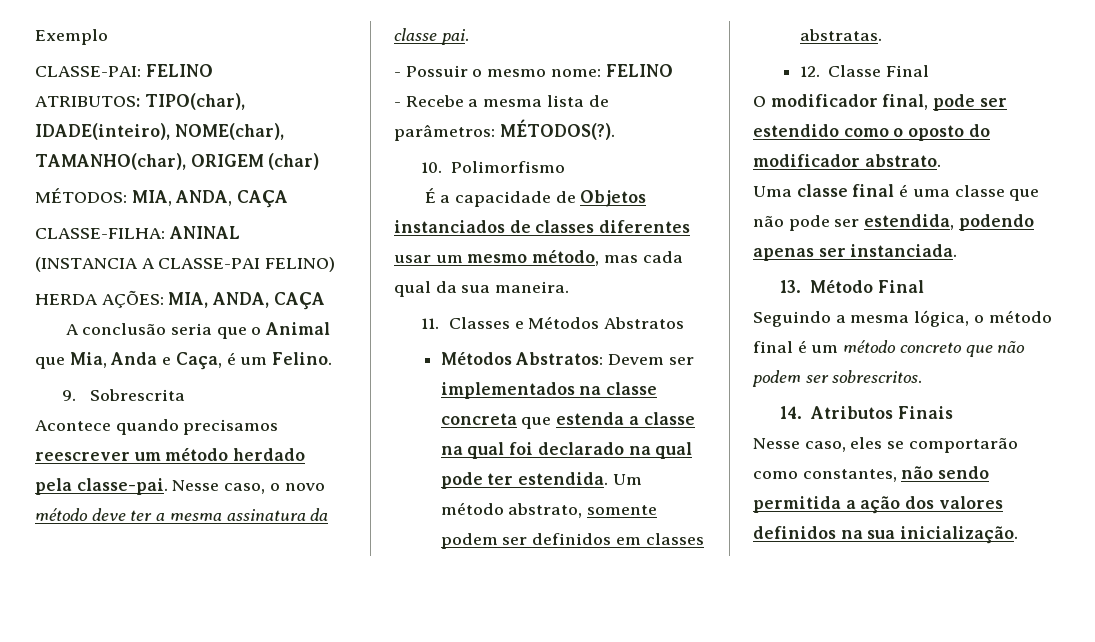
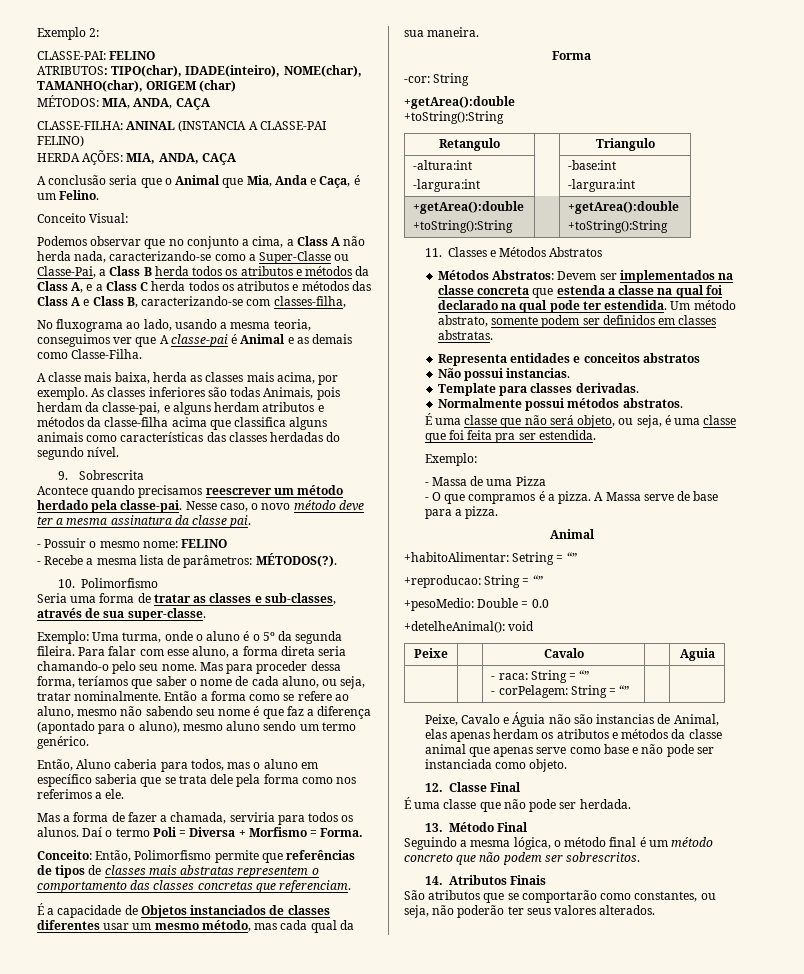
(108, 37) none -> [89,28,100,37] 2:
(333, 358) none -> [37,213,129,223] [37,236,366,249] [37,251,350,264] [37,266,370,278] [37,281,371,293] [37,296,346,308] [37,319,311,332] [37,334,353,347] [37,349,143,359] [37,372,339,385] [37,387,340,400] [37,402,324,415] [37,417,328,430] [37,432,341,442] [37,447,120,460] // Conceito Visual: // Podemos observar que no conjunto a cima, a Class A não herda nada, caracterizando-se como a Super-Classe ou Classe-Pai, a Class B herda todos os atributos e métodos da Class A, e a Class C herda todos os atributos e métodos das Class A e Class B, caracterizando-se com classes-filha, // No fluxograma ao lado, usando a mesma teoria, conseguimos ver que A classe-pai é Animal e as demais como Classe-Filha. // A classe mais baixa, herda as classes mais acima, por exemplo. As classes inferiores são todas Animais, pois herdam da classe-pai, e alguns herdam atributos e métodos da classe-filha acima que classifica alguns animais como características das classes herdadas do segundo nível.
(566, 167) none -> [37,593,336,605] [37,608,206,621] [37,631,343,644] [37,646,347,658] [37,661,341,674] [37,676,366,689] [37,691,349,701] [37,706,372,719] [37,721,356,734] [37,736,89,749] [37,759,318,772] [37,774,357,787] [37,789,125,799] [37,812,354,825] [37,827,364,837] [37,850,356,863] [37,865,319,878] [37,880,352,893] // Seria uma forma de tratar as classes e sub-classes, através de sua super-classe. // Exemplo: Uma turma, onde o aluno é o 5º da segunda fileira. Para falar com esse aluno, a forma direta seria chamando-o pelo seu nome. Mas para proceder dessa forma, teríamos que saber o nome de cada aluno, ou seja, tratar nominalmente. Então a forma como se refere ao aluno, mesmo não sabendo seu nome é que faz a diferença (apontado para o aluno), mesmo aluno sendo um termo genérico. // Então, Aluno caberia para todos, mas o aluno em específico saberia que se trata dele pela forma como nos referimos a ele. // Mas a forma de fazer a chamada, serviria para todos os alunos. Daí o termo Poli = Diversa + Morfismo = Forma. // Conceito: Então, Polimorfismo permite que referências de tipos de classes mais abstratas representem o comportamento das classes concretas que referenciam.
(570, 287) none -> [552,51,591,60] [404,73,470,86] [404,96,515,109] [404,111,504,124] [439,138,500,151] [595,138,655,151] [413,160,473,170] [413,179,481,192] [568,160,617,170] [568,179,636,192] [413,201,525,214] [413,220,514,233] [568,201,680,214] [568,220,669,233] // Forma // -cor: String // +getArea():double // +toString():String // Retangulo | | Triangulo // -altura:int // -largura:int | | -base:int // -largura:int // +getArea():double // +toString():String | | +getArea():double // +toString():String
[799,65,930,77] [753,94,1007,111] [753,124,990,141] [753,154,941,167] [753,184,909,197] 12. Classe Final // O modificador final, pode ser estendido como o oposto do modificador abstrato. // Uma classe final é -> [437,353,700,366] [437,368,571,381] [437,383,639,396] [437,398,683,411] [424,413,737,428] [424,430,596,443] [424,453,477,466] [424,476,546,486] [424,491,719,504] [424,506,499,519] [549,529,595,539] [404,552,577,565] [404,575,543,588] [404,598,549,611] [404,621,535,633] [414,648,448,658] [543,648,584,658] [679,648,715,661] [491,670,590,683] [491,685,630,698] [424,712,719,727] [424,729,722,742] [424,744,714,757] [424,759,568,772] [424,782,521,792] [404,797,411,809] Representa entidades e conceitos abstratos // Não possui instancias. // Template para classes derivadas. // Normalmente possui métodos abstratos. // É uma classe que não será objeto, ou seja, é uma classe que foi feita pra ser estendida. // Exemplo: // - Massa de uma Pizza // - O que compramos é a pizza. A Massa serve de base para a pizza. // Animal // +habitoAlimentar: Setring = “” // +reproducao: String = “” // +pesoMedio: Double = 0.0 // +detelheAnimal(): void // Peixe | | Cavalo | | Aguia // | | - raca: String = “” // - corPelagem: String = “” | | // Peixe, Cavalo e Águia não são instancias de Animal, elas apenas herdam os atributos e métodos da classe animal que apenas serve como base e não pode ser instanciada como objeto. // 12. Classe Final // É
[864,214,1034,231] [753,244,958,261] estendida, podendo apenas ser instanciada. -> [579,799,631,809] herdada.
[753,437,883,452] Nesse caso, eles -> [404,890,505,903] São atributos que
[901,466,990,479] [753,496,1003,514] [753,526,1019,544] não sendo permitida a ação dos valores definidos na sua inicialização. -> [700,893,716,900] [404,905,656,918] ou seja, não poderão ter seus valores alterados.

